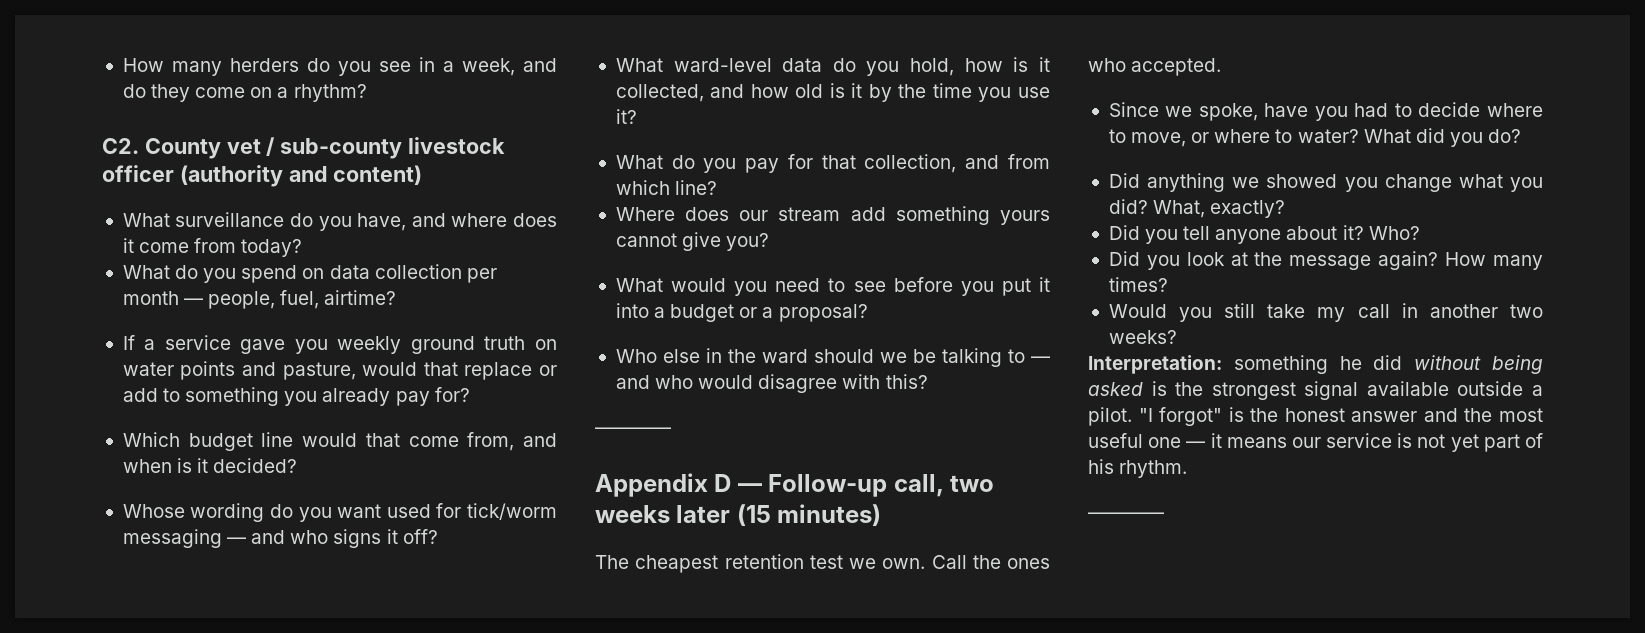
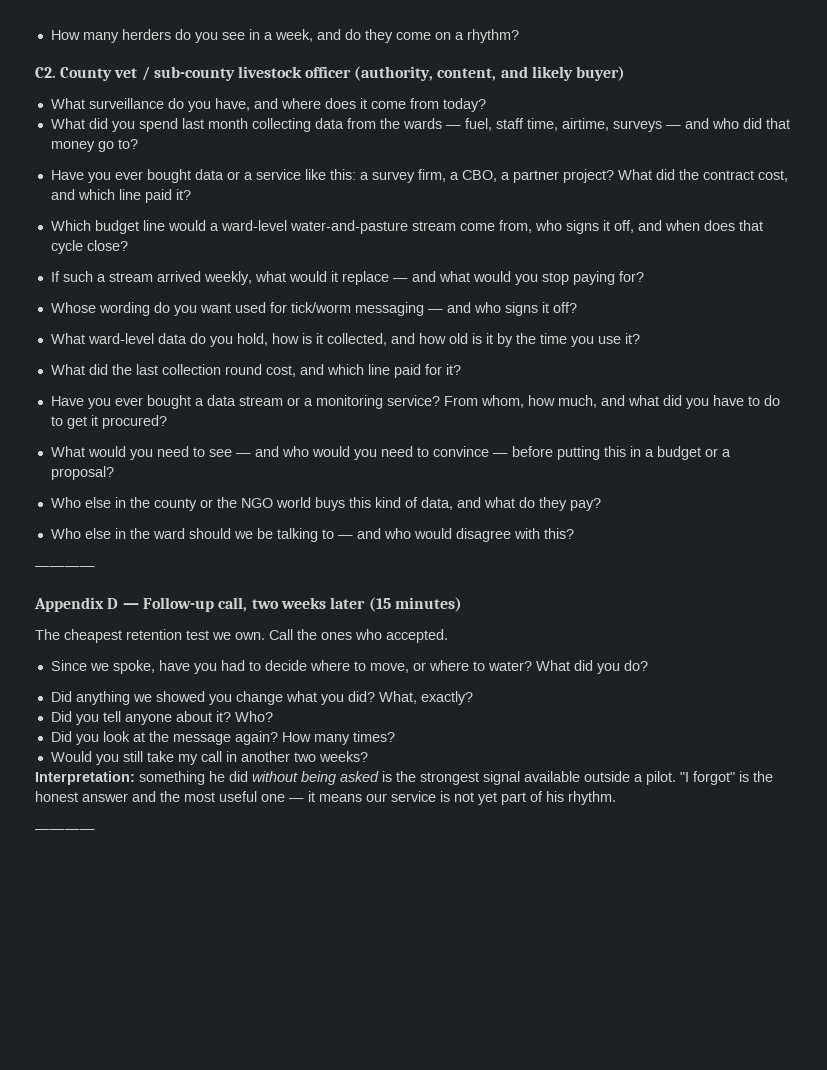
[179,165,423,187] (authority and content) -> [354,66,626,81] (authority, content, and likely buyer)
[175,265,199,279] do -> [88,118,108,129] did
[302,264,497,283] [122,290,397,309] [122,335,557,354] [122,361,557,380] [122,387,470,406] [122,432,558,451] [122,458,298,473] on data collection per month — people, fuel, airtime? // If a service gave you weekly ground truth on water points and pasture, would that replace or add to something you already pay for? // Which budget line would that come from, and when is it decided? -> [181,118,790,132] [50,139,138,152] [50,169,788,183] [50,189,191,203] [50,220,763,234] [50,240,128,254] [50,271,644,285] last month collecting data from the wards — fuel, staff time, airtime, surveys — and who did that money go to? // Have you ever bought data or a service like this: a survey firm, a CBO, a partner project? What did the contract cost, and which line paid it? // Which budget line would a ward-level water-and-pasture stream come from, who signs it off, and when does that cycle close? // If such a stream arrived weekly, what would it replace — and what would you stop paying for?
[671,154,1050,173] [615,180,718,195] [615,206,1050,225] [615,232,770,251] do you pay for that collection, and from which line? // Where does our stream add something yours cannot give you? -> [88,364,461,378] [50,395,780,409] [50,415,167,429] did the last collection round cost, and which line paid for it? // Have you ever bought a data stream or a monitoring service? From whom, how much, and what did you have to do to get it procured?
[893,277,1050,296] [615,303,649,318] before you put it into -> [235,446,641,460] — and who would you need to convince — before putting this in
(868, 313) none -> [50,497,601,511] // Who else in the county or the NGO world buys this kind of data, and what do they pay?

